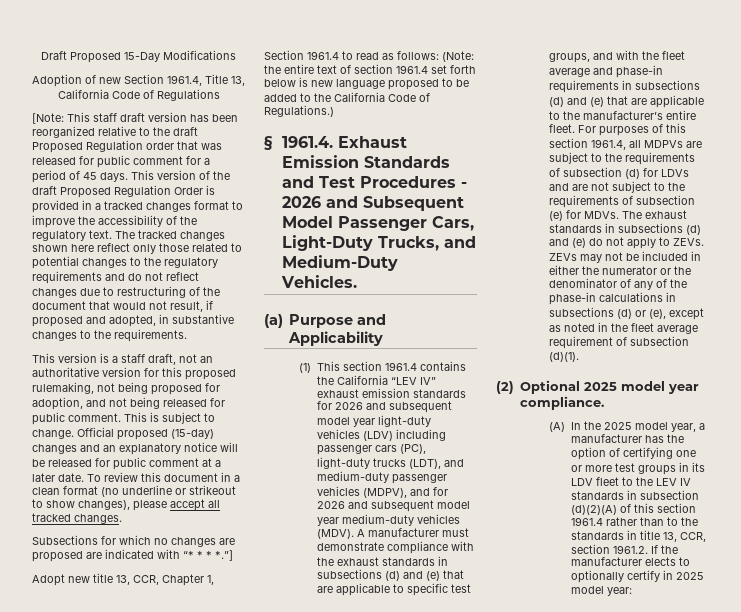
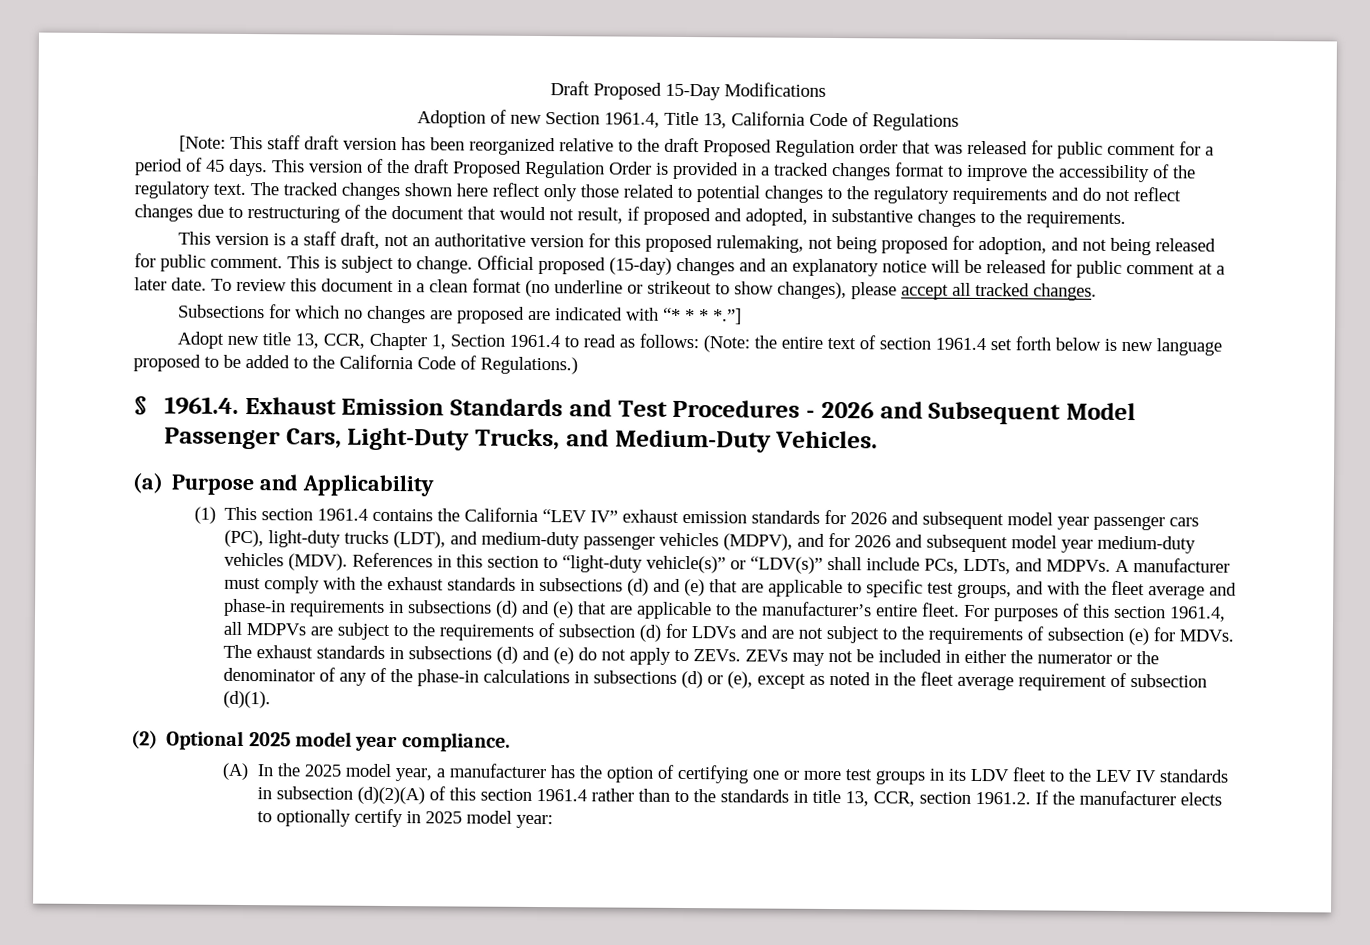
[378,415,432,427] [317,429,447,441] light-duty vehicles (LDV) including -> (1090, 523) none
(355, 534) none -> [352,552,1112,575] References in this section to “light-duty vehicle(s)” or “LDV(s)” shall include PCs, LDTs, and MDPVs.
[317,541,449,554] demonstrate compliance -> [264,576,321,594] comply

